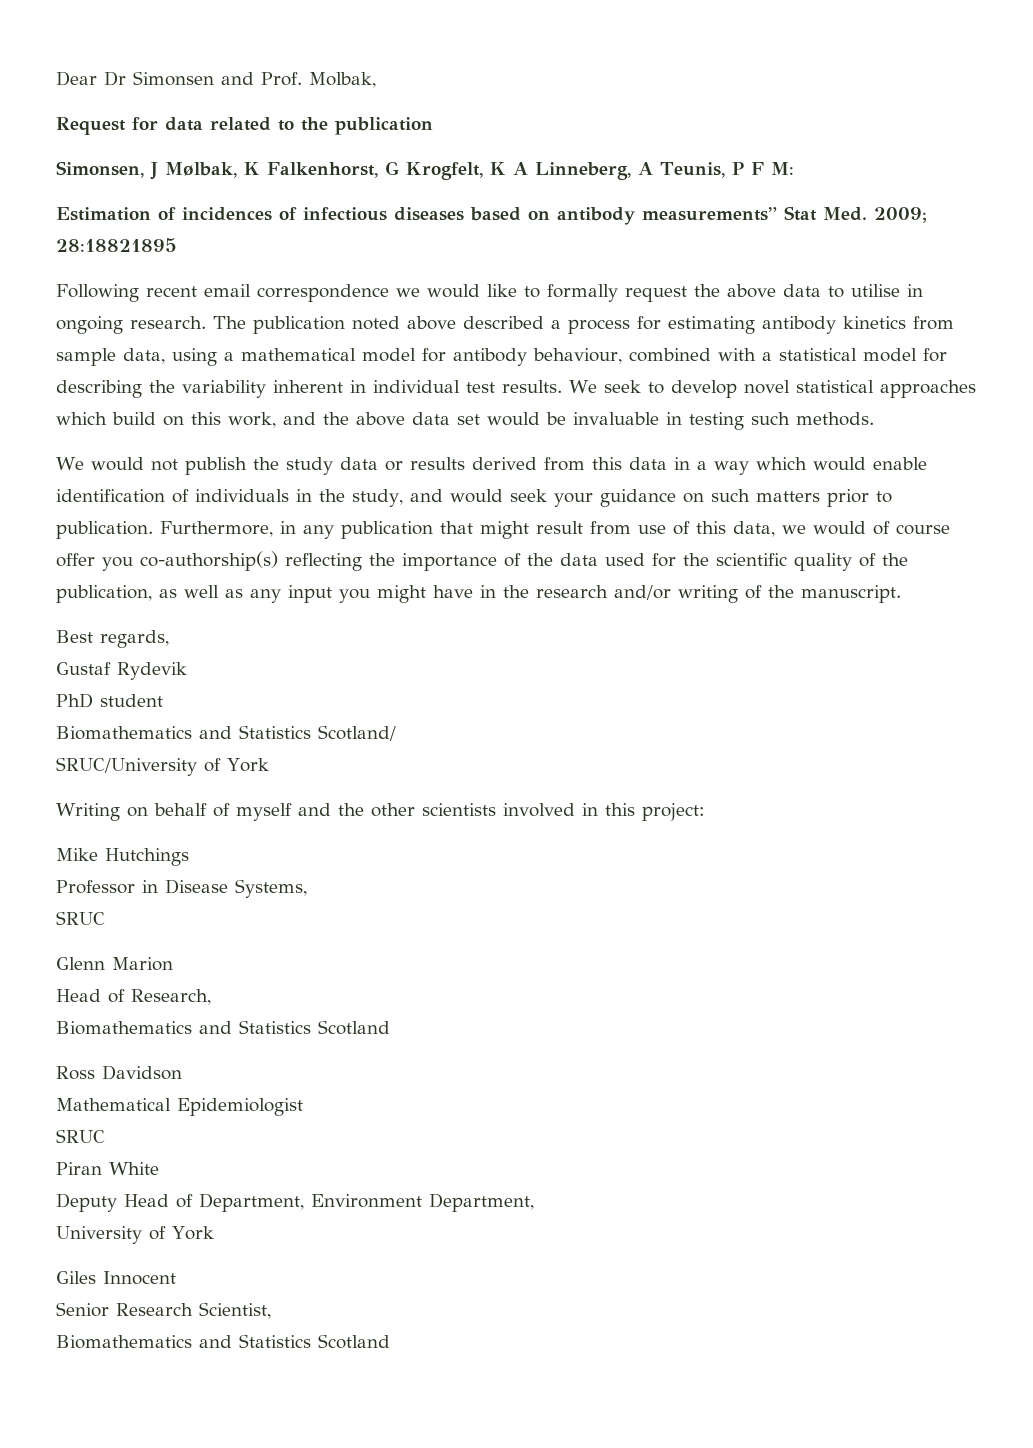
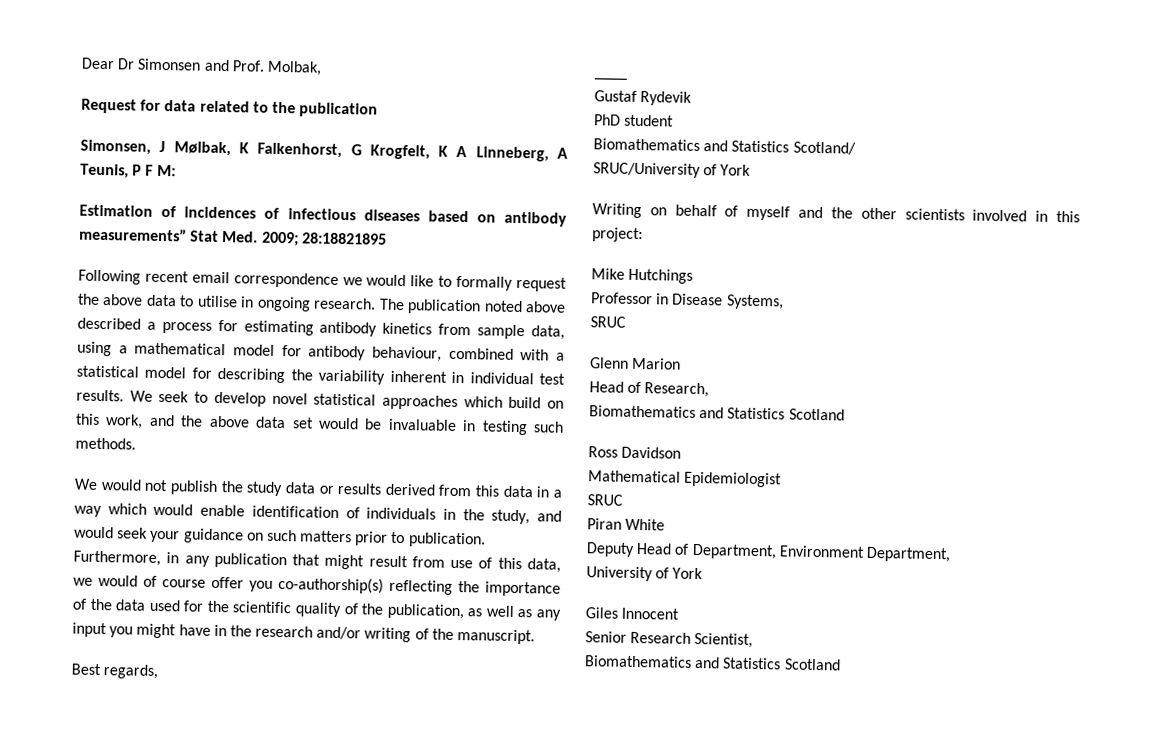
(169, 639) none -> [594,77,627,81] // ____

